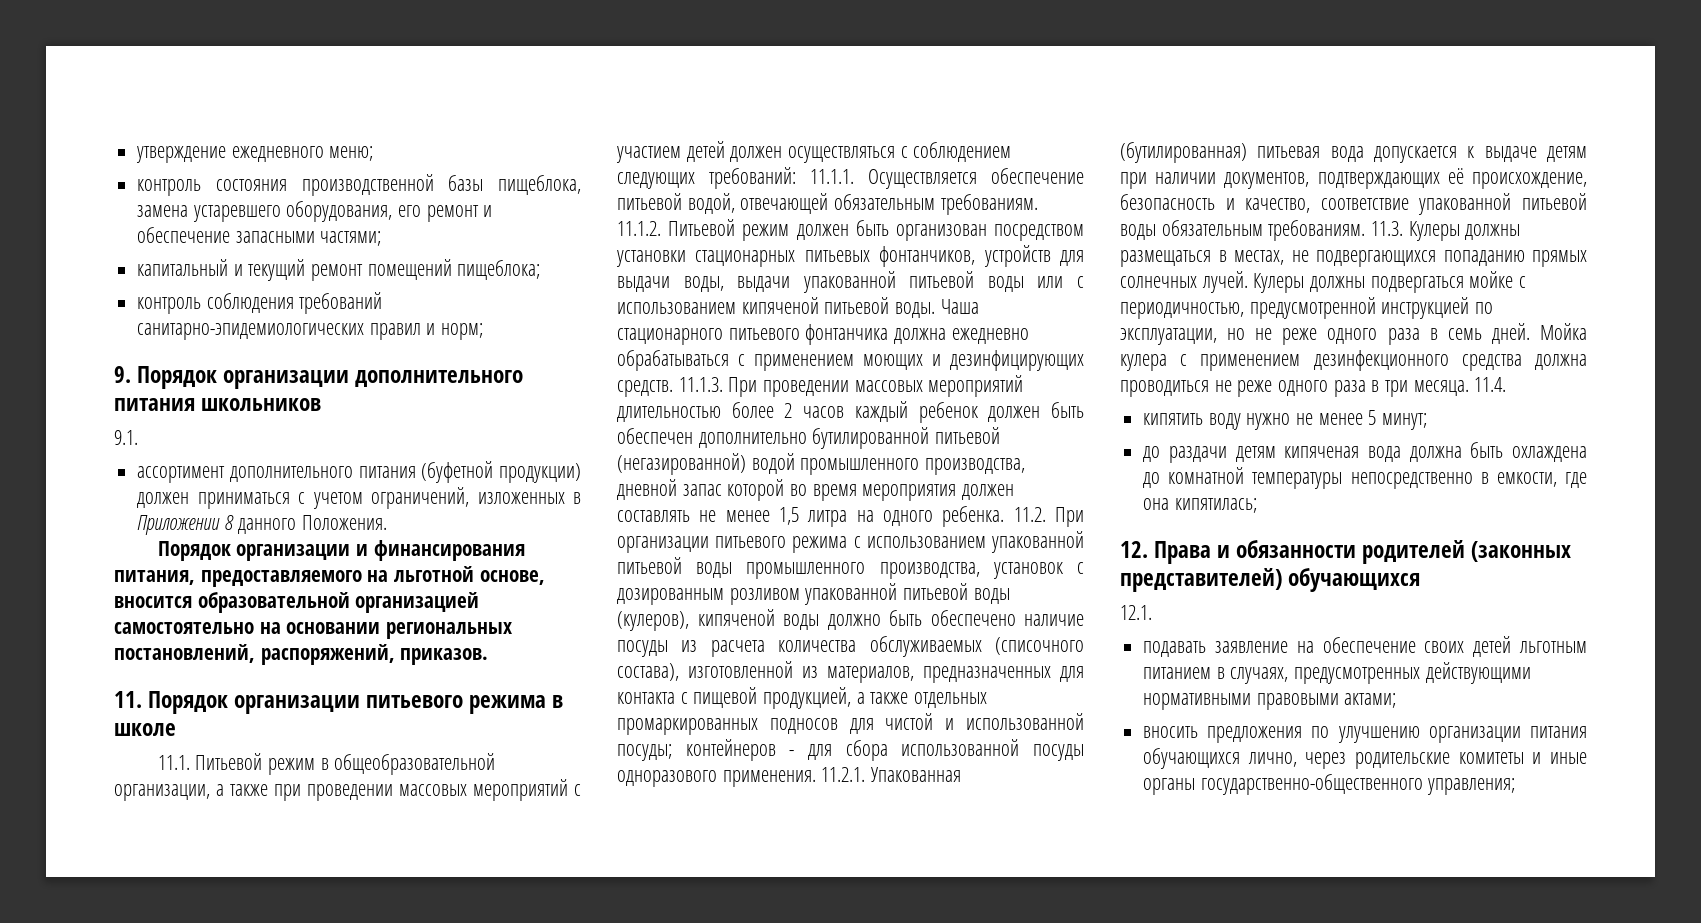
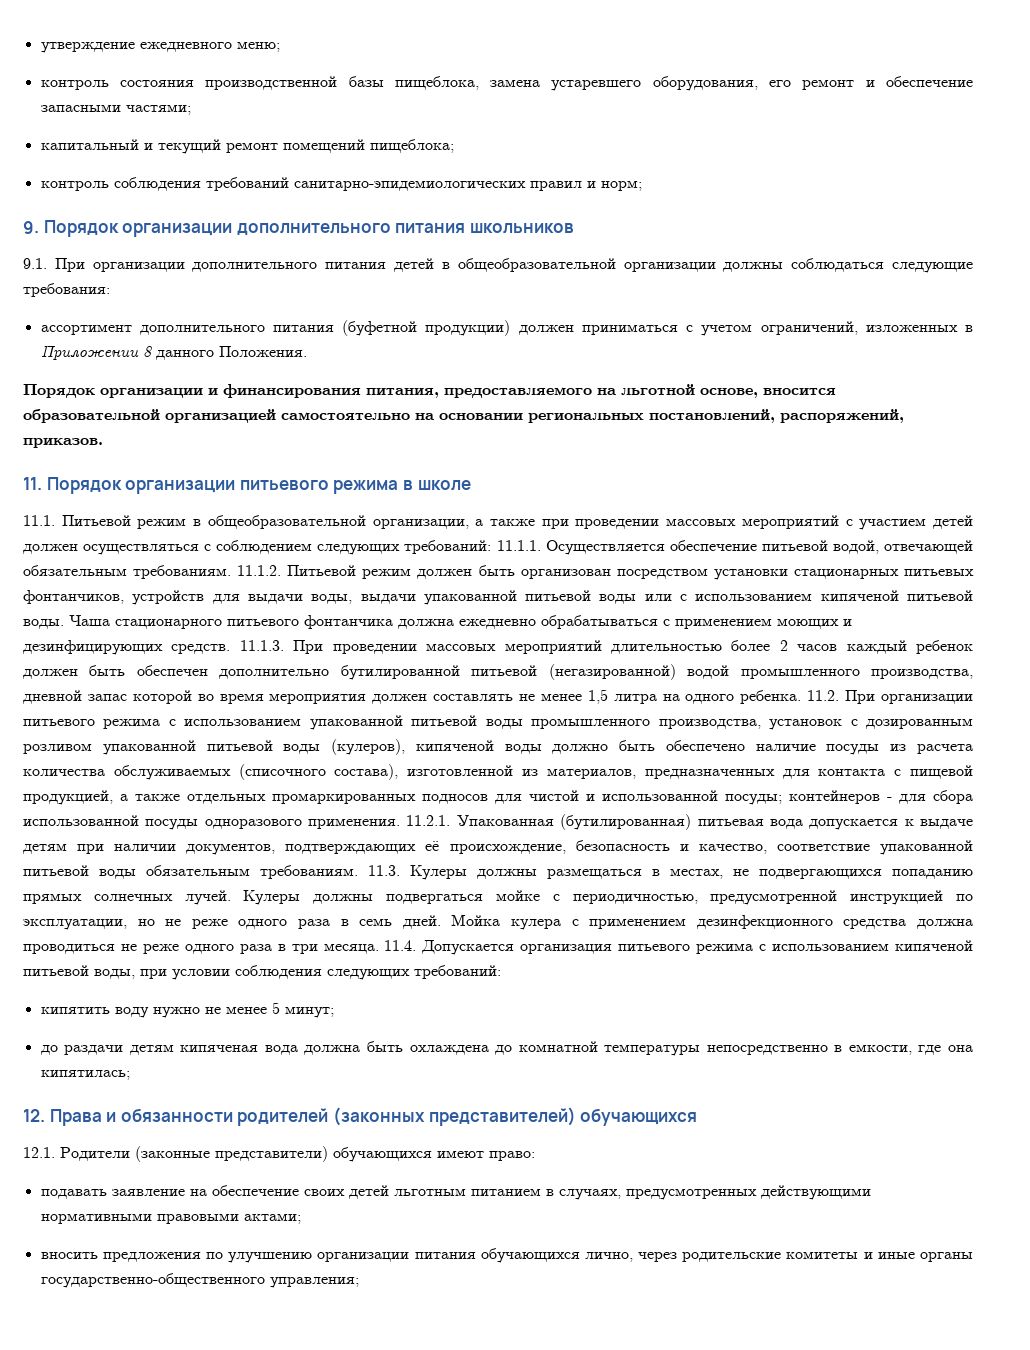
(138, 437) none -> [54,258,974,273] [23,283,110,297] При организации дополнительного питания детей в общеобразовательной организации должны соблюдаться следующие требования:
(1507, 384) none -> [421,940,973,955] [23,965,501,980] Допускается организация питьевого режима с использованием кипяченой питьевой воды, при условии соблюдения следующих требований:
(1152, 612) none -> [60,1146,535,1162] Родители (законные представители) обучающихся имеют право:

